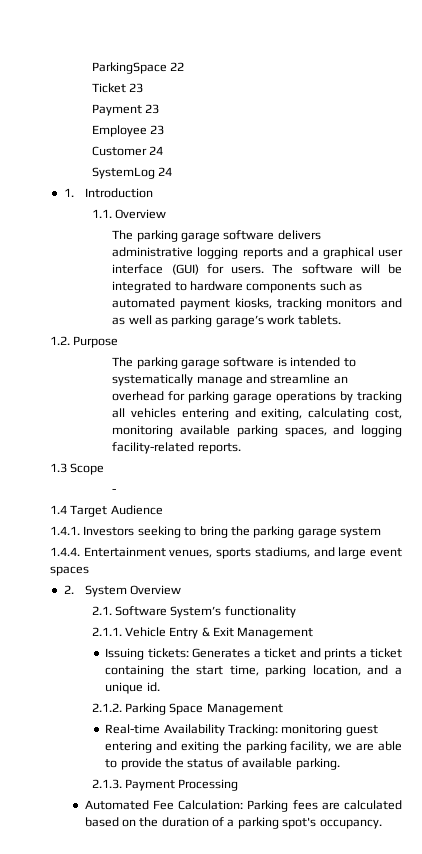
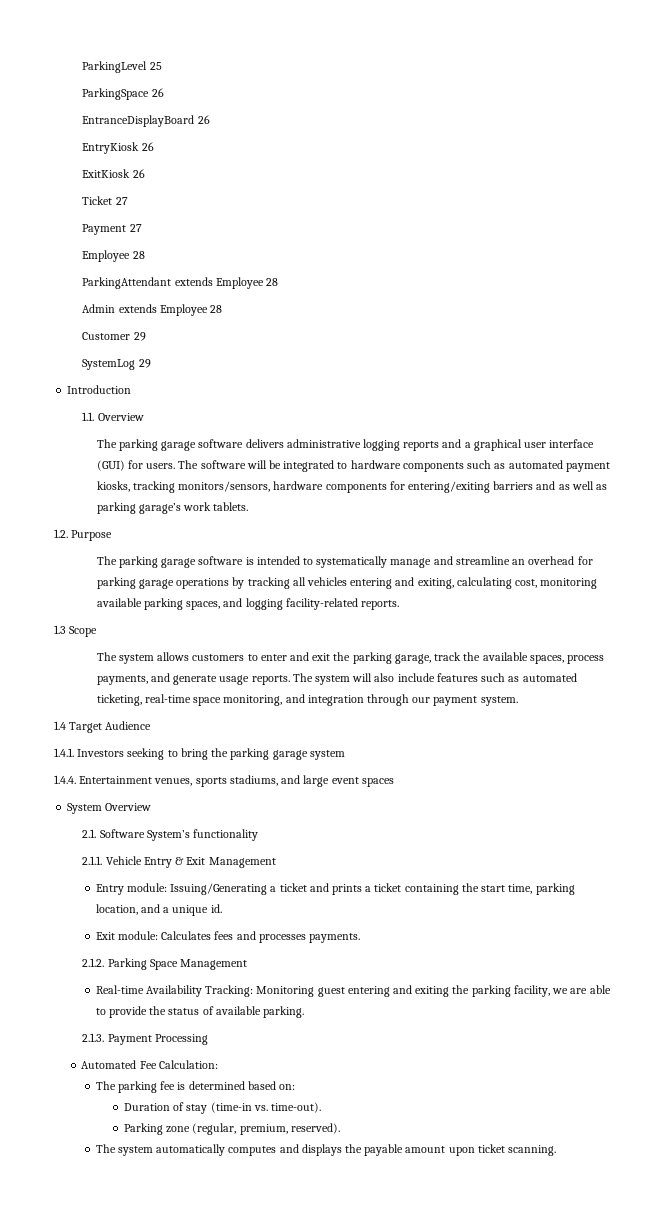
[91,62,184,74] ParkingSpace 22 -> [82,61,162,73] [82,88,164,100] [82,115,210,127] [82,142,154,154] [82,169,145,178] ParkingLevel 25 // ParkingSpace 26 // EntranceDisplayBoard 26 // EntryKiosk 26 // ExitKiosk 26
[128,83,143,93] [91,104,159,116] [91,125,164,137] 23 // Payment 23 // Employee 23 -> [115,197,128,205] [82,224,142,235] [82,250,145,262] [82,277,279,289] [82,304,223,316] 27 // Payment 27 // Employee 28 // ParkingAttendant extends Employee 28 // Admin extends Employee 28
[148,146,163,155] 24 -> [133,332,146,341] 29
[157,167,172,176] [63,188,74,197] 24 // 1. -> [138,359,151,368] 29 //
[326,298,377,308] monitors -> [178,481,534,493] monitors/sensors, hardware components for entering/exiting barriers
[112,488,117,493] - -> [96,652,605,664] [96,673,577,685] [96,694,518,706] The system allows customers to enter and exit the parking garage, track the available spaces, process payments, and generate usage reports. The system will also include features such as automated ticketing, real-time space monitoring, and integration through our payment system.
[63,585,74,594] 2. -> (394, 782) none
[105,648,251,660] Issuing tickets: Generates -> [95,883,268,895] Entry module: Issuing/Generating
(160, 687) none -> [95,931,361,943] // Exit module: Calculates fees and processes payments.
[281,724,343,736] monitoring -> [256,986,315,997] Monitoring
[247,800,402,812] [84,817,382,829] Parking fees are calculated based on the duration of a parking spot's occupancy. -> [95,1081,296,1093] [123,1102,322,1114] [123,1123,340,1135] [95,1144,557,1156] // The parking fee is determined based on: // Duration of stay (time-in vs. time-out). // Parking zone (regular, premium, reserved). // The system automatically computes and displays the payable amount upon ticket scanning.

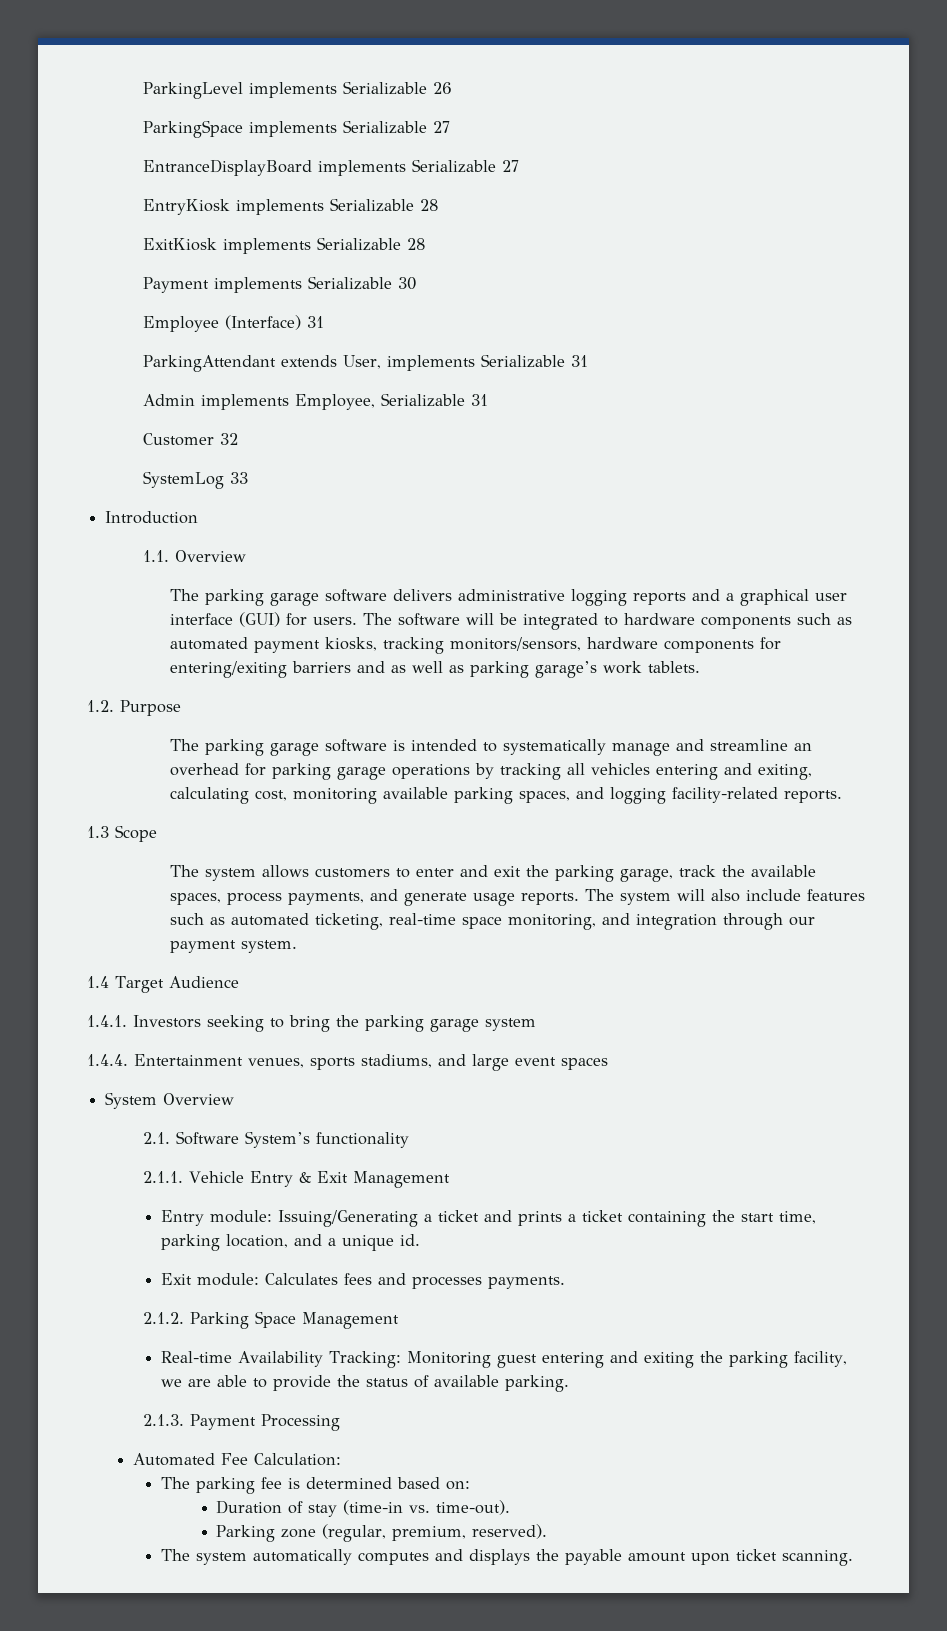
[149,62,162,70] [82,88,164,100] [82,115,210,127] [82,142,154,154] [82,169,145,178] [82,196,128,205] [82,224,142,235] [82,250,145,262] 25 // ParkingSpace 26 // EntranceDisplayBoard 26 // EntryKiosk 26 // ExitKiosk 26 // Ticket 27 // Payment 27 // Employee 28 -> [248,81,452,98] [142,120,450,138] [142,159,519,176] [142,198,438,215] [142,237,425,254] [142,276,416,293] [142,315,324,332] implements Serializable 26 // ParkingSpace implements Serializable 27 // EntranceDisplayBoard implements Serializable 27 // EntryKiosk implements Serializable 28 // ExitKiosk implements Serializable 28 // Payment implements Serializable 30 // Employee (Interface) 31
[215,277,279,289] [82,304,223,316] Employee 28 // Admin extends Employee 28 -> [342,354,588,371] [142,393,488,410] User, implements Serializable 31 // Admin implements Employee, Serializable 31
[133,332,146,341] 29 -> [219,433,238,445] 32
[138,359,151,368] 29 -> [229,472,248,484] 33

